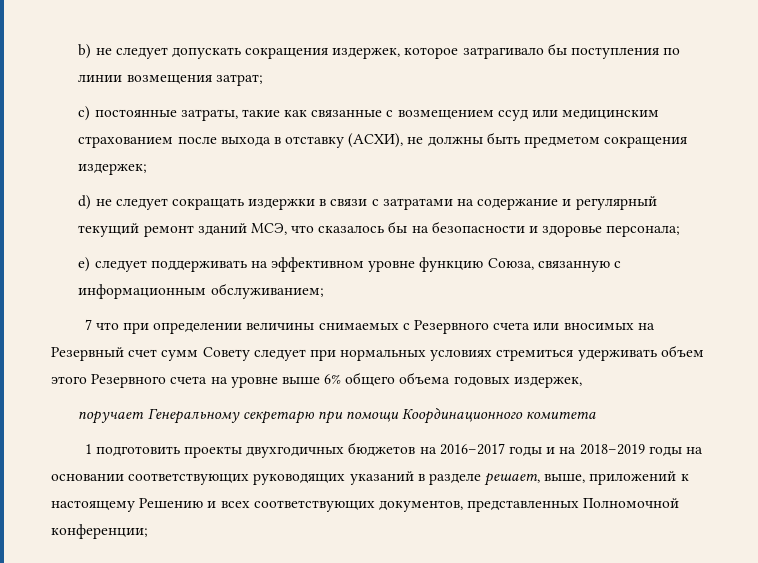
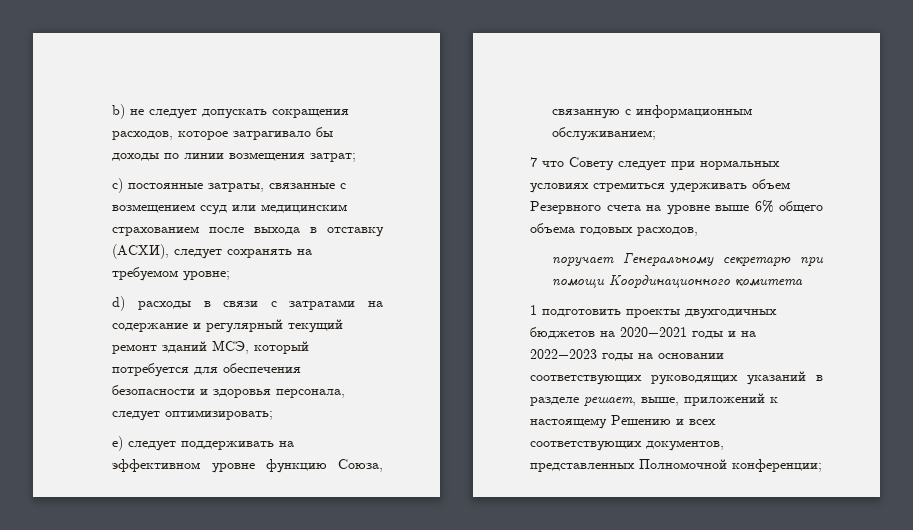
[332,47,401,59] издержек, -> [112,131,174,140] расходов,
[571,47,660,59] поступления -> [112,153,160,161] доходы
[241,109,308,117] такие как -> (265, 187) none
[407,132,688,148] [78,163,148,175] [78,195,316,210] не должны быть предметом сокращения издержек; // d) не следует сокращать издержки -> [174,249,313,259] [112,267,231,281] [112,296,191,311] следует сохранять на требуемом уровне; // d) расходы
[291,221,681,237] что сказалось бы на безопасности и здоровье персонала; -> [254,341,310,354] [112,363,302,377] [112,385,346,398] [112,410,274,421] который потребуется для обеспечения безопасности и здоровья персонала, следует оптимизировать;
[123,320,655,334] [51,347,199,361] при определении величины снимаемых с Резервного счета или вносимых на Резервный счет сумм -> (564, 164) none
[51,376,87,384] этого -> (790, 184) none
[513,376,582,388] издержек, -> [637,227,698,236] расходов,
[439,443,505,455] 2016–2017 -> [620,327,687,337] 2020−2021
[579,444,645,455] 2018–2019 -> [530,349,597,359] 2022−2023

